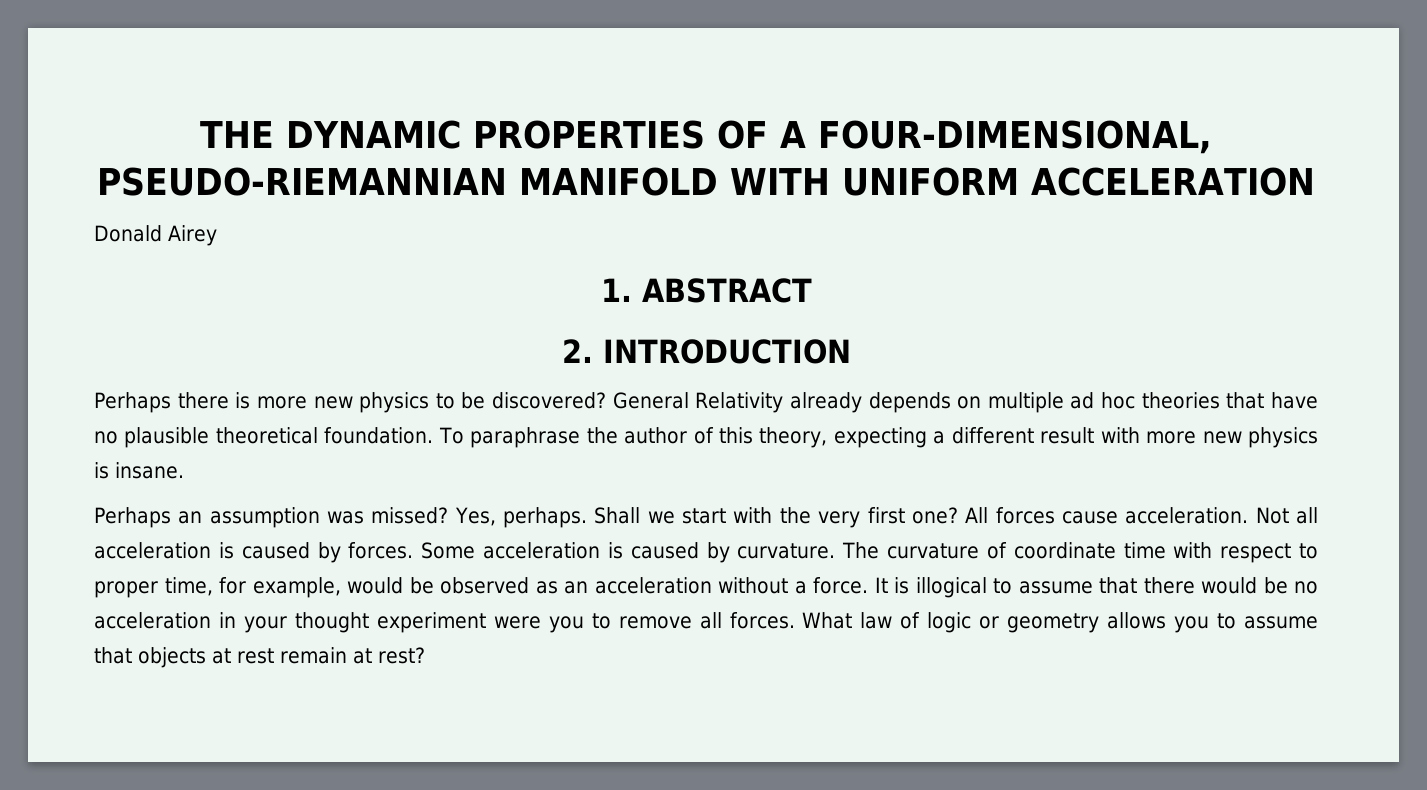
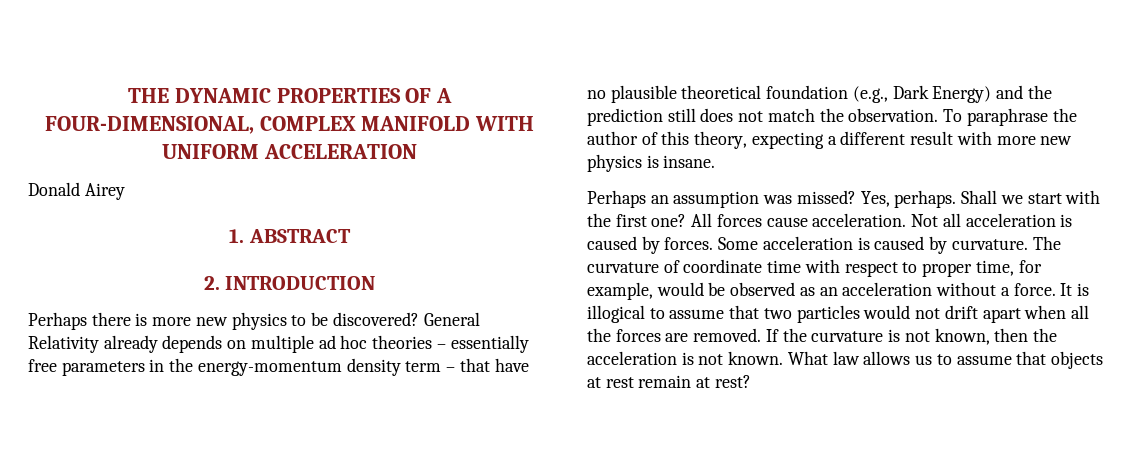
[97,167,508,196] PSEUDO-RIEMANNIAN -> [259,116,356,131] COMPLEX
(1220, 400) none -> [436,335,529,353] [28,358,456,376] – essentially free parameters in the energy-momentum density term –
[324,427,434,444] foundation. -> [766,85,1052,103] [587,108,939,126] foundation (e.g., Dark Energy) and the prediction still does not match the observation.
[818,511,861,528] very -> (611, 220) none
[1143,577,1318,594] [94,612,1210,633] there would be no acceleration in your thought experiment were you to remove all forces. What law of logic or geometry allows you -> [763,305,1089,323] [587,328,1057,345] [587,351,933,365] two particles would not drift apart when all the forces are removed. If the curvature is not known, then the acceleration is not known. What law allows us

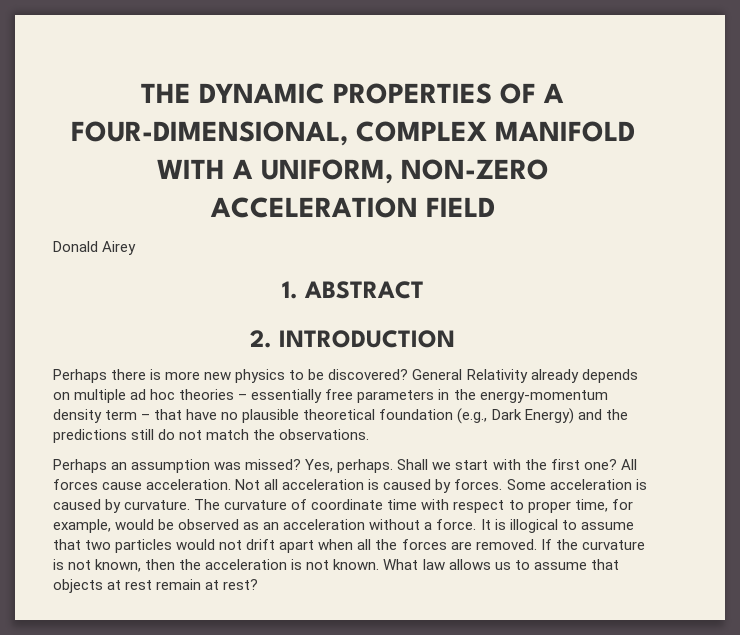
[162,144,260,159] UNIFORM -> [231,159,549,184] A UNIFORM, NON-ZERO
(417, 151) none -> [425,197,495,217] FIELD
[587,108,1077,126] [587,131,1073,149] [587,154,716,172] prediction still does not match the observation. To paraphrase the author of this theory, expecting a different result with more new physics is insane. -> [53,429,370,443] predictions still do not match the observations.

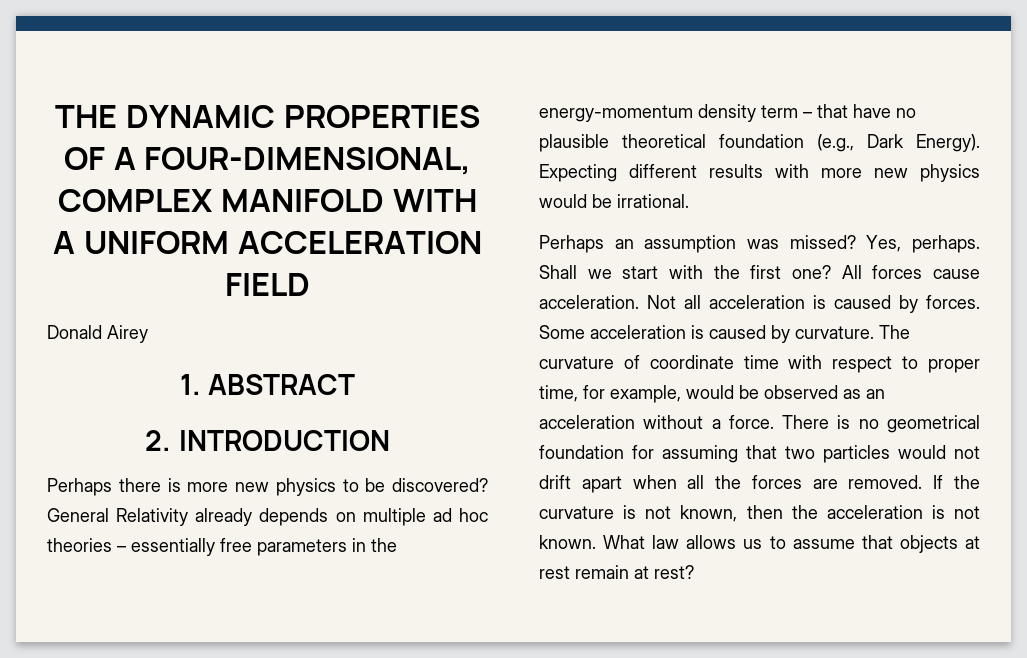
[260,159,549,184] UNIFORM, NON-ZERO -> [84,231,229,254] UNIFORM
[524,408,628,424] [53,429,370,443] Energy) and the predictions still do not match the observations. -> [916,134,980,152] [539,164,980,182] [539,194,689,208] Energy). Expecting different results with more new physics would be irrational.
[480,519,634,533] It is illogical to assume -> [782,415,980,433] [539,445,738,463] There is no geometrical foundation for assuming

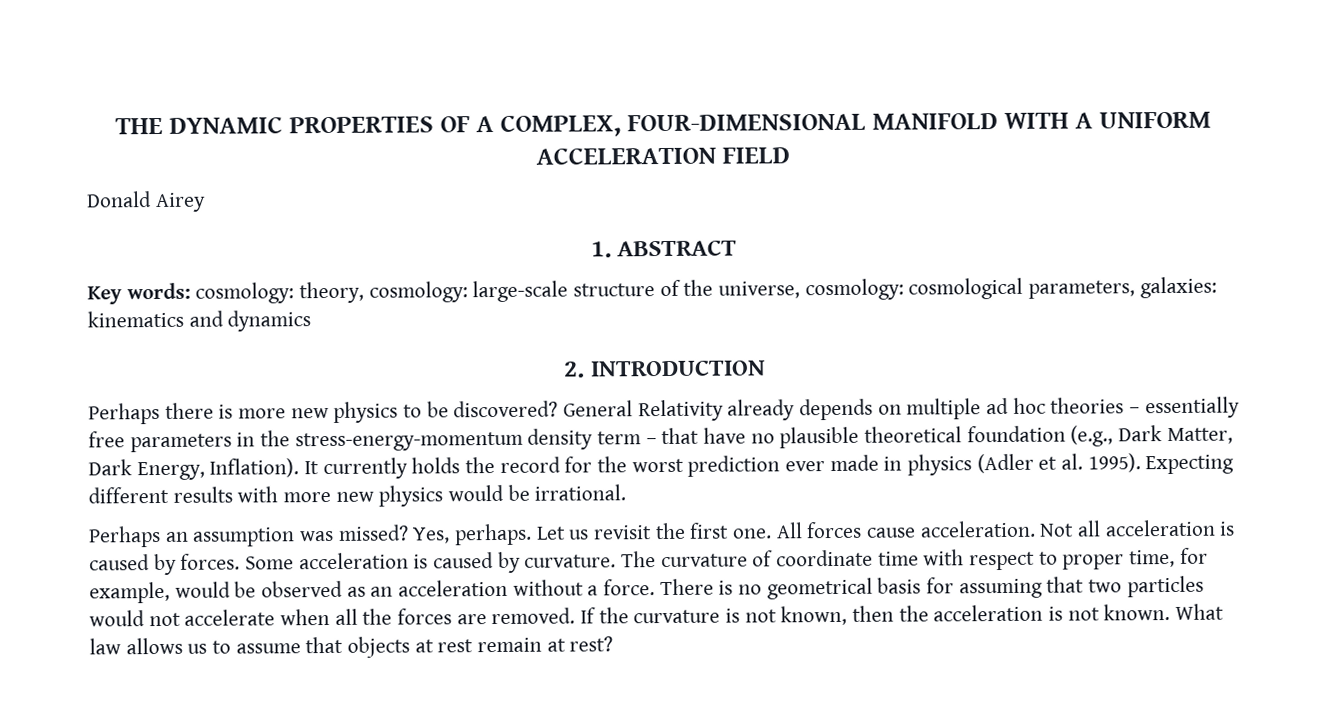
[144,147,472,175] [58,189,213,212] FOUR-DIMENSIONAL, COMPLEX -> [500,113,866,137] COMPLEX, FOUR-DIMENSIONAL
(356, 384) none -> [87,276,1217,305] [87,310,312,332] // Key words: cosmology: theory, cosmology: large-scale structure of the universe, cosmology: cosmological parameters, galaxies: kinematics and dynamics
[539,105,693,122] energy-momentum -> [294,431,523,452] stress-energy-momentum
[916,134,980,152] Energy). -> [1166,427,1233,445] [88,453,1141,481] Matter, Dark Energy, Inflation). It currently holds the record for the worst prediction ever made in physics (Adler et al. 1995).
[539,265,703,279] Shall we start with -> [535,525,653,540] Let us revisit
[792,265,831,279] one? -> [732,528,773,539] one.
[539,445,624,459] foundation -> [877,577,922,594] basis
[539,475,622,493] drift apart -> [184,609,276,626] accelerate

